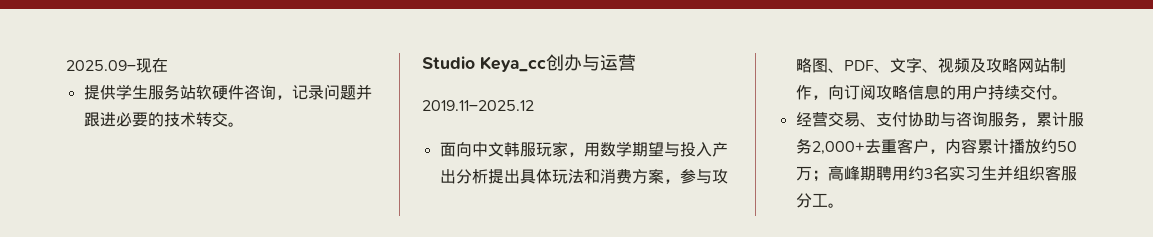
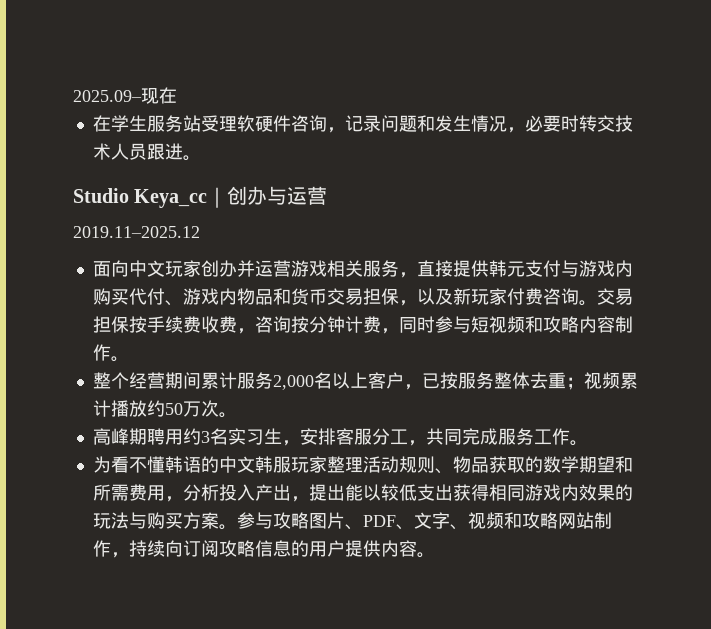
[83,85,116,100] 提供 -> [92,115,111,132] 在
(196, 92) none -> [200,115,237,132] 受理
[355,84,372,100] [83,112,228,127] 并跟进必要的技术转交 -> [416,115,633,133] [92,143,183,160] 和发生情况，必要时转交技术人员跟进
(546, 64) none -> [207,187,228,208] ｜
[503,141,728,157] [439,169,728,184] [795,57,1066,73] [795,84,1068,100] [795,111,1084,127] [795,138,977,155] 韩服玩家，用数学期望与投入产出分析提出具体玩法和消费方案，参与攻略图、PDF、文字、视频及攻略网站制作，向订阅攻略信息的用户持续交付。 // 经营交易、支付协助与咨询服务，累计服务2,000+去重客户，内容 -> [164,260,633,278] [92,288,633,306] [92,316,633,334] [92,344,129,362] [92,372,620,390] 玩家创办并运营游戏相关服务，直接提供韩元支付与游戏内购买代付、游戏内物品和货币交易担保，以及新玩家付费咨询。交易担保按手续费收费，咨询按分钟计费，同时参与短视频和攻略内容制作。 // 整个经营期间累计服务2,000名以上客户，已按服务整体去重；视频
[811,170,828,182] ； -> [200,400,237,418] 次。 //
[996,165,1045,181] 并组织 -> [281,428,336,446] ，安排
(828, 200) none -> [407,428,588,446] [92,456,633,474] [92,484,633,502] [92,512,612,530] [92,540,417,558] ，共同完成服务工作。 // 为看不懂韩语的中文韩服玩家整理活动规则、物品获取的数学期望和所需费用，分析投入产出，提出能以较低支出获得相同游戏内效果的玩法与购买方案。参与攻略图片、PDF、文字、视频和攻略网站制作，持续向订阅攻略信息的用户提供内容

